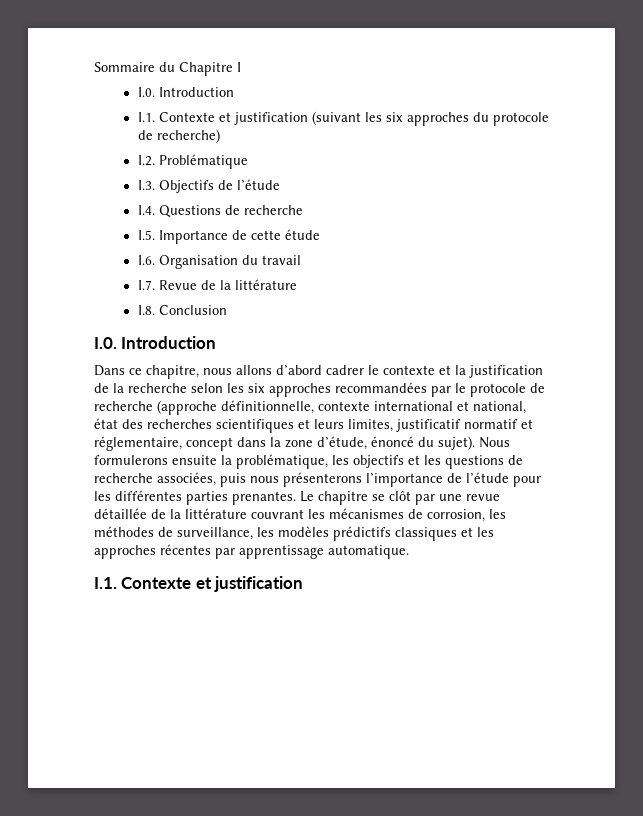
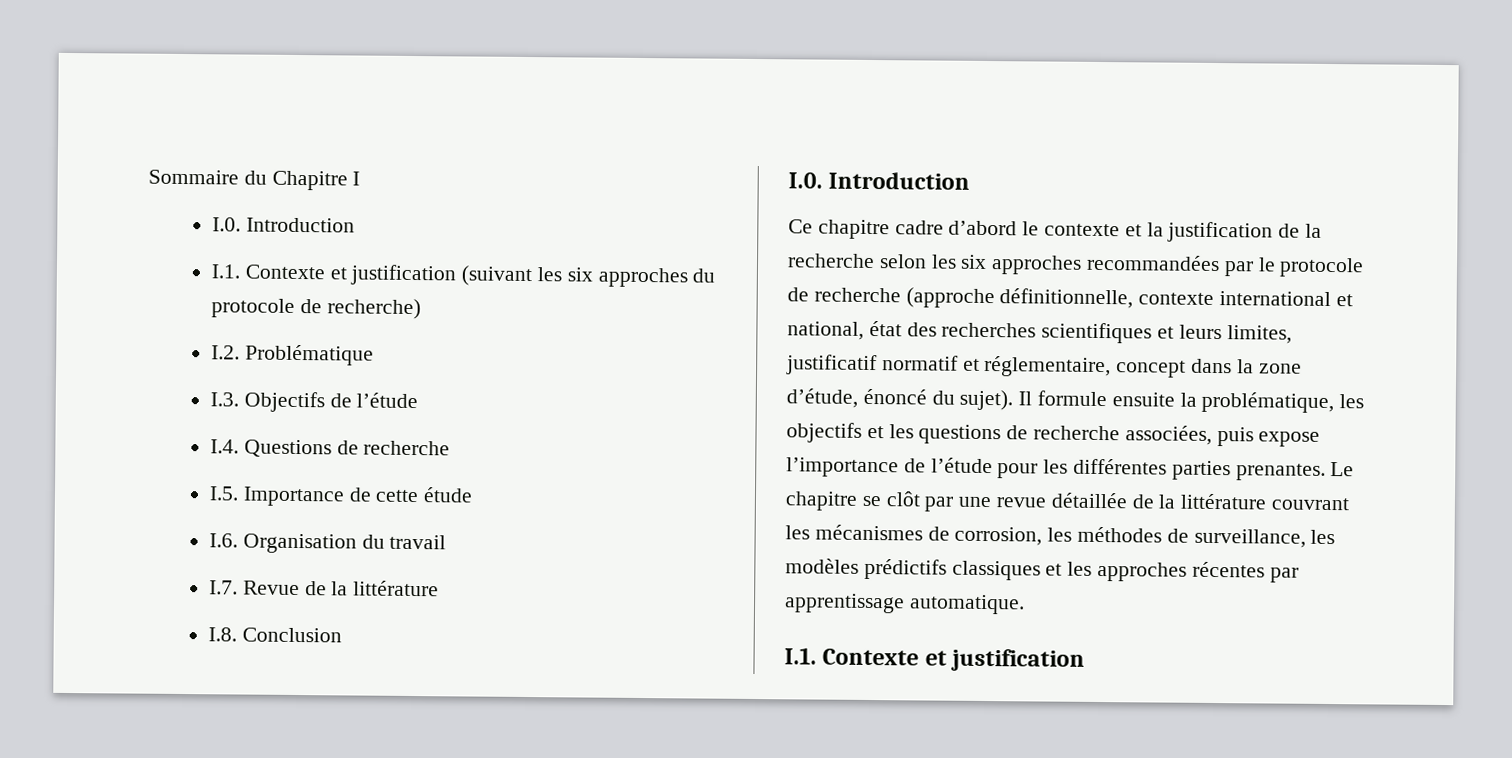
[94,365,364,379] Dans ce chapitre, nous allons d’abord cadrer -> [788,219,1018,240] Ce chapitre cadre d’abord
[479,437,510,448] [94,455,168,465] Nous formulerons -> [1018,390,1108,407] Il formule
[250,472,362,487] nous présenterons -> [1258,431,1321,447] expose

